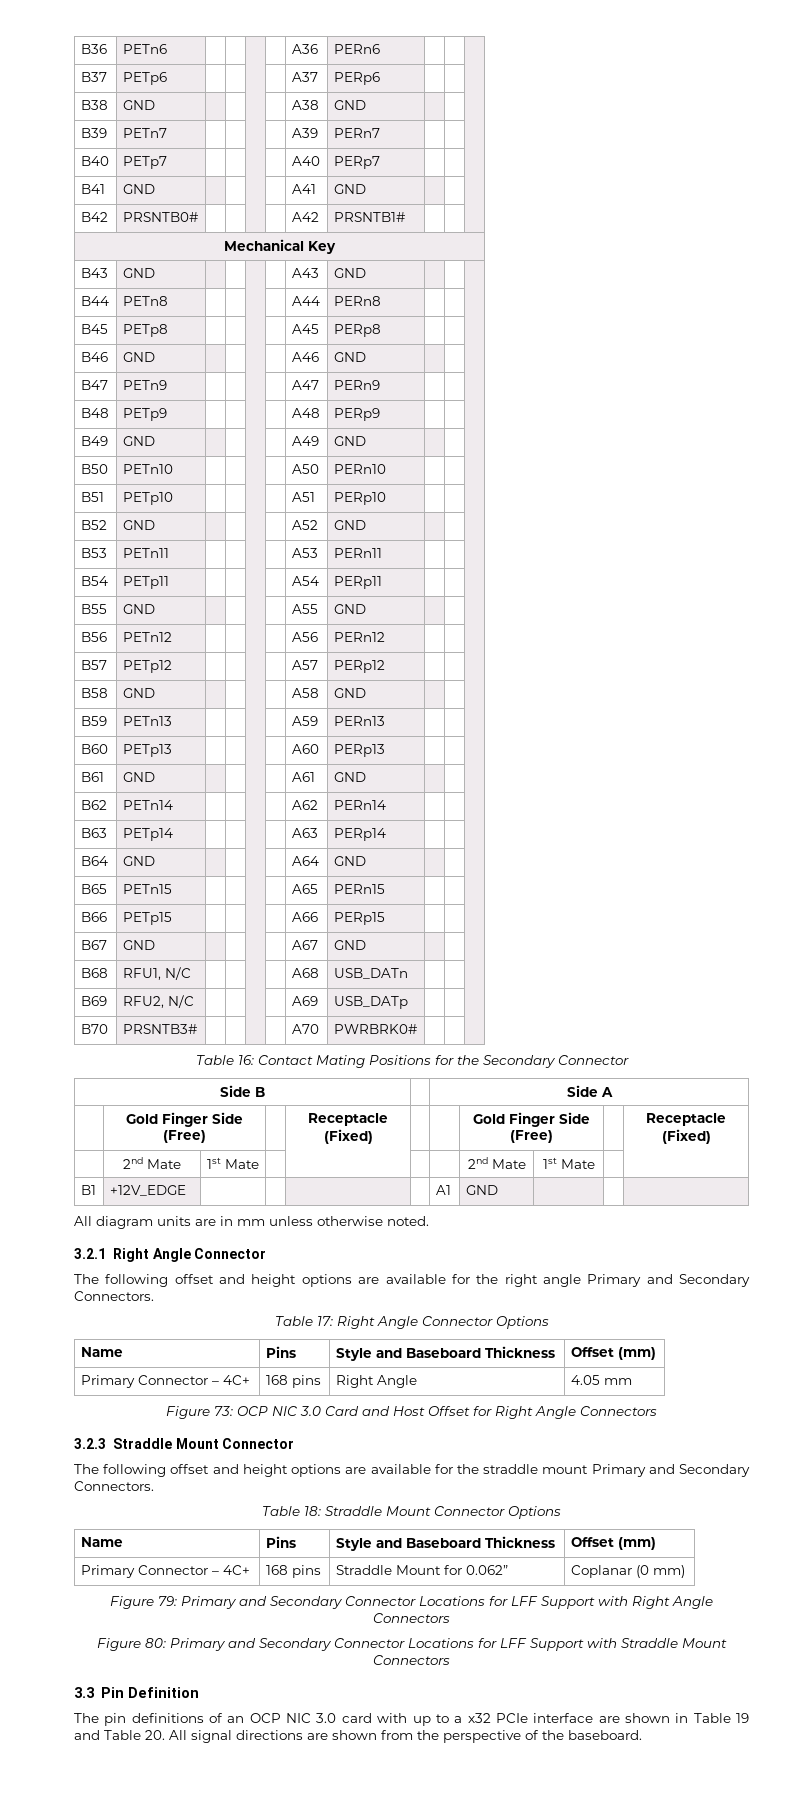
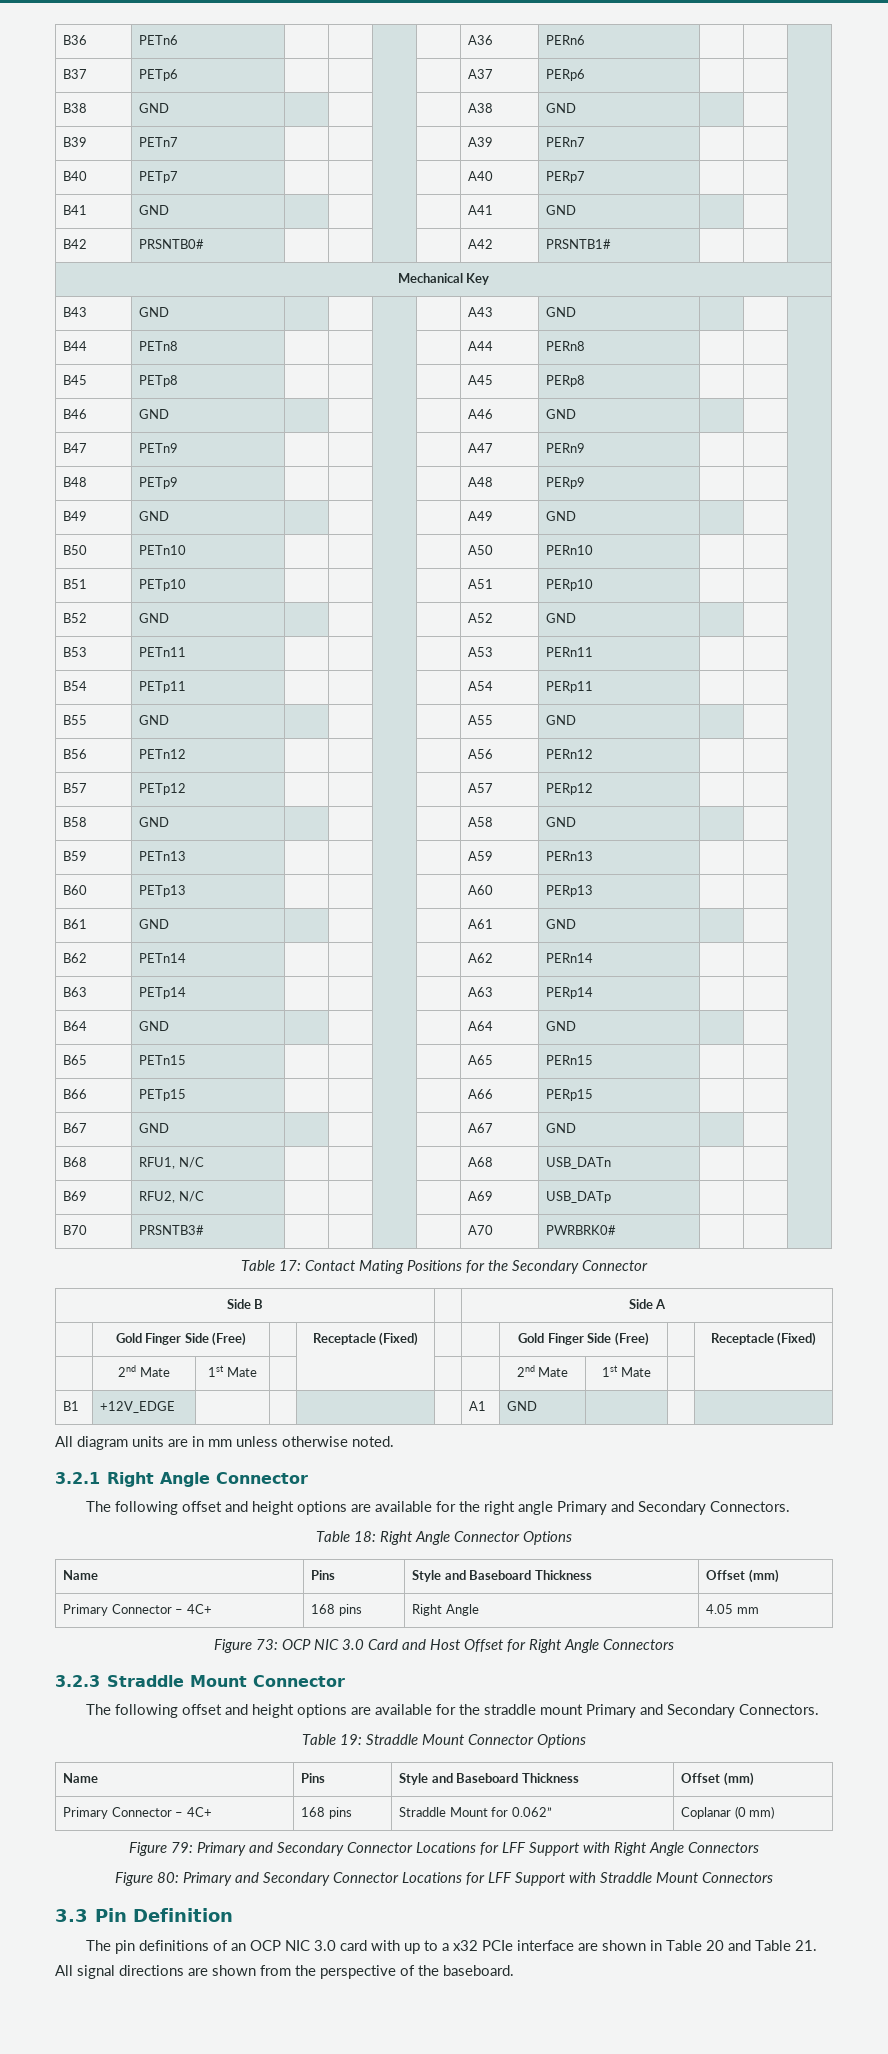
[237,1055,254,1065] 16: -> [279,1260,301,1271] 17:
[316,1316,333,1326] 17: -> [354,1531,376,1542] 18:
[304,1506,321,1516] 18: -> [340,1734,362,1745] 19:
[736,1713,750,1723] 19 -> [705,1940,724,1951] 20
[145,1730,165,1740] 20. -> [794,1940,817,1951] 21.

